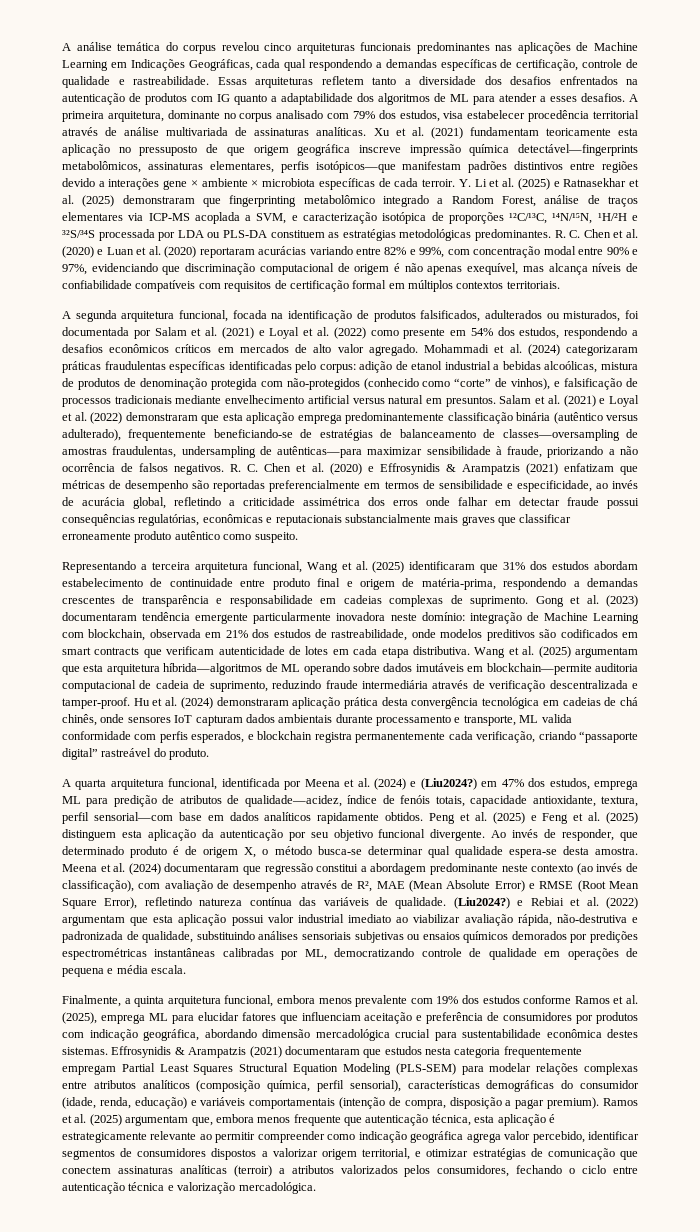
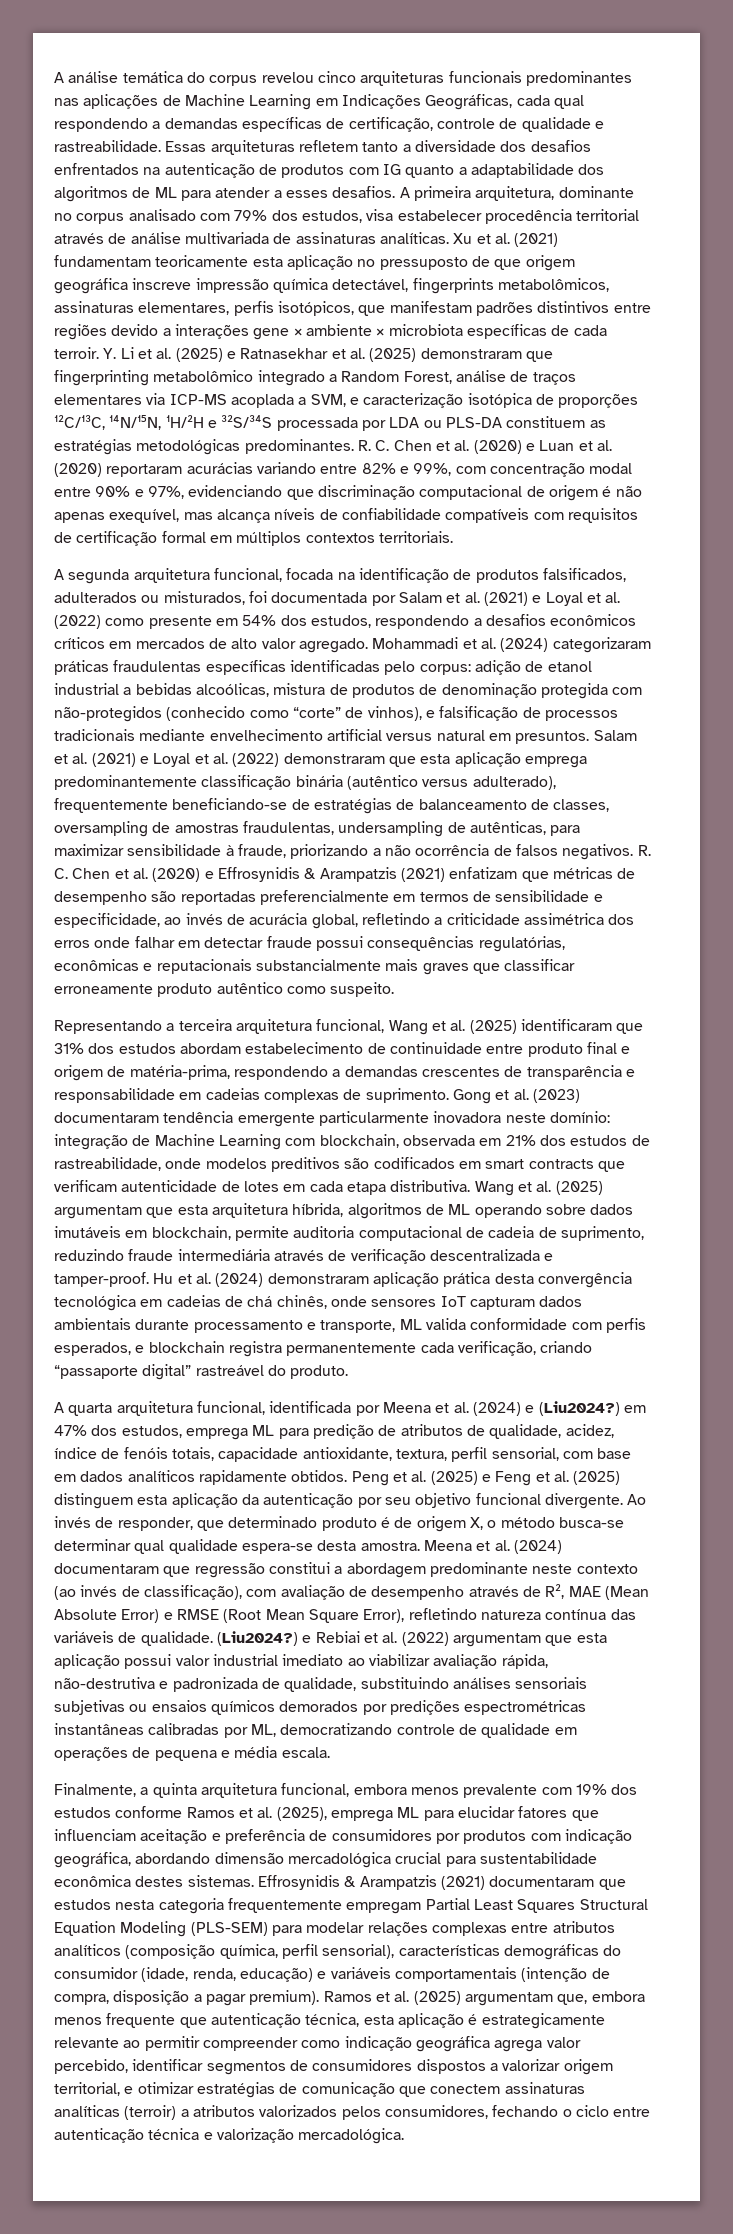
[517,144,638,156] detectável—fingerprints -> [332,278,494,294] detectável, fingerprints
[315,161,396,173] isotópicos—que -> [277,301,386,316] isotópicos, que
[502,429,620,441] classes—oversampling -> [553,799,610,812] [54,821,148,837] classes, oversampling
[277,446,363,458] autênticas—para -> [469,821,581,836] autênticas, para
[163,663,263,675] híbrida—algoritmos -> [292,1203,422,1219] híbrida, algoritmos
[486,663,592,675] blockchain—permite -> [151,1226,289,1241] blockchain, permite
[244,795,342,807] qualidade—acidez, -> [489,1424,614,1439] qualidade, acidez,
[93,812,173,821] sensorial—com -> [491,1447,593,1461] sensorial, com

